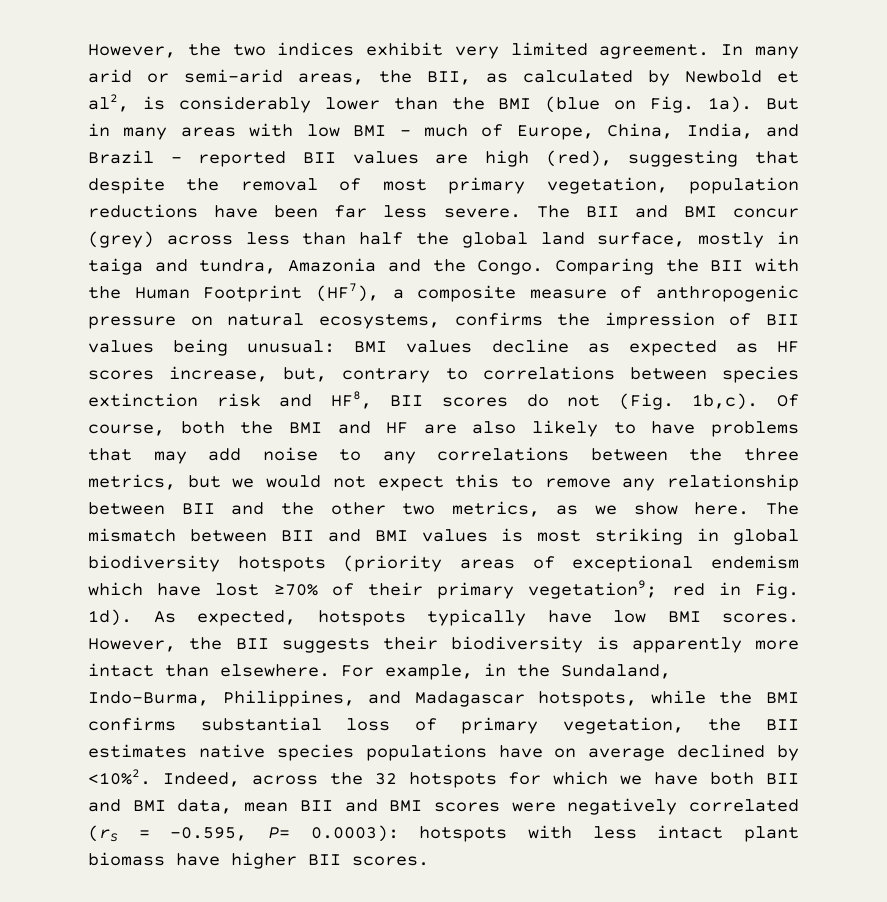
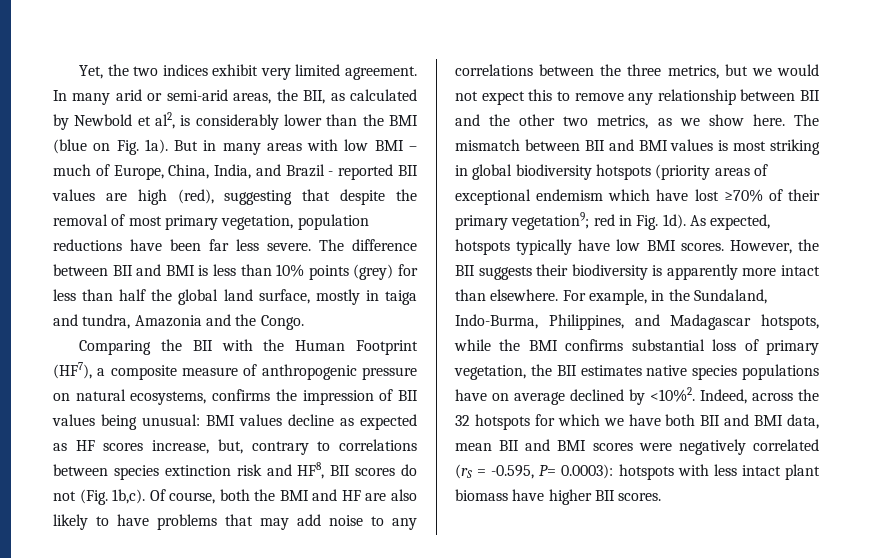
[88,44,176,58] However, -> [79,65,104,79] Yet,
[585,205,800,218] [88,231,233,248] BII and BMI concur (grey) across -> [352,239,417,251] [53,264,418,280] difference between BII and BMI is less than 10% points (grey) for
(544, 267) none -> (304, 322) //

